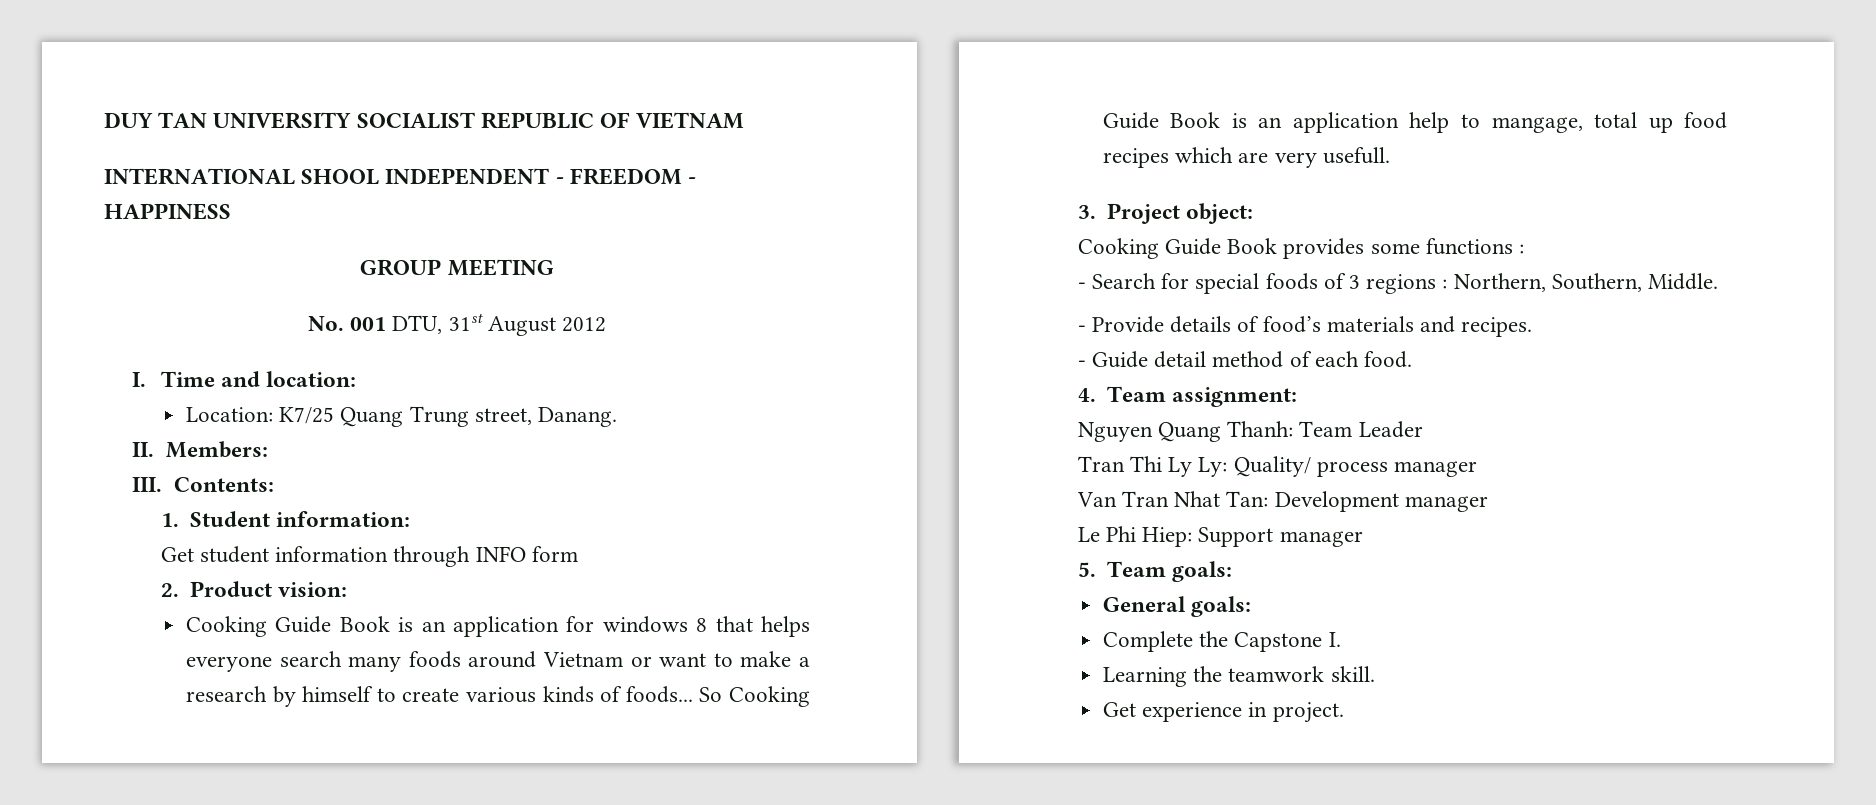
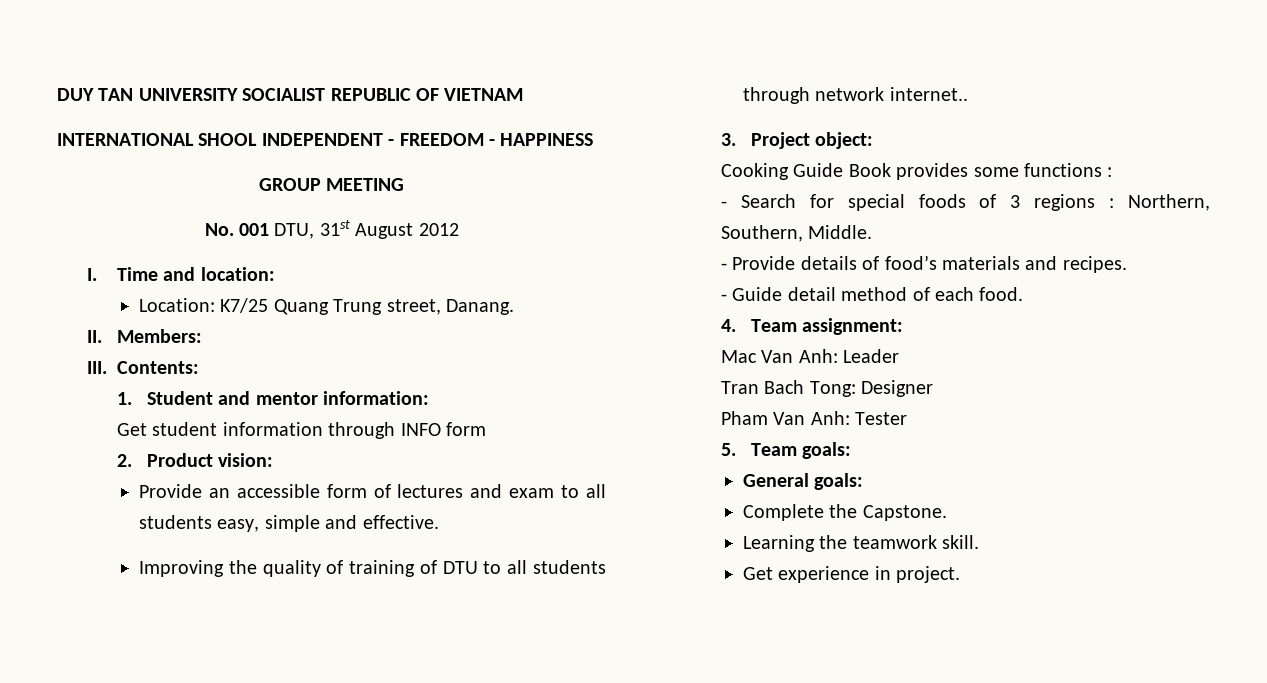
(271, 519) none -> [218,391,318,405] and mentor
[185,616,810,637] [185,651,811,672] [185,686,811,707] [1102,112,1727,133] [1102,147,1390,168] Cooking Guide Book is an application for windows 8 that helps everyone search many foods around Vietnam or want to make a research by himself to create various kinds of foods... So Cooking Guide Book is an application help to mangage, total up food recipes which are very usefull. -> [138,484,606,498] [138,515,439,532] [138,560,606,577] [742,87,968,104] Provide an accessible form of lectures and exam to all students easy, simple and effective. // Improving the quality of training of DTU to all students through network internet..
[1077,421,1423,442] [1077,456,1477,477] [1076,491,1488,512] [1077,526,1363,547] Nguyen Quang Thanh: Team Leader // Tran Thi Ly Ly: Quality/ process manager // Van Tran Nhat Tan: Development manager // Le Phi Hiep: Support manager -> [720,349,900,363] [720,380,934,397] [720,411,908,425] Mac Van Anh: Leader // Tran Bach Tong: Designer // Pham Van Anh: Tester
[1234,632,1341,652] Capstone I. -> [862,505,947,521] Capstone.

